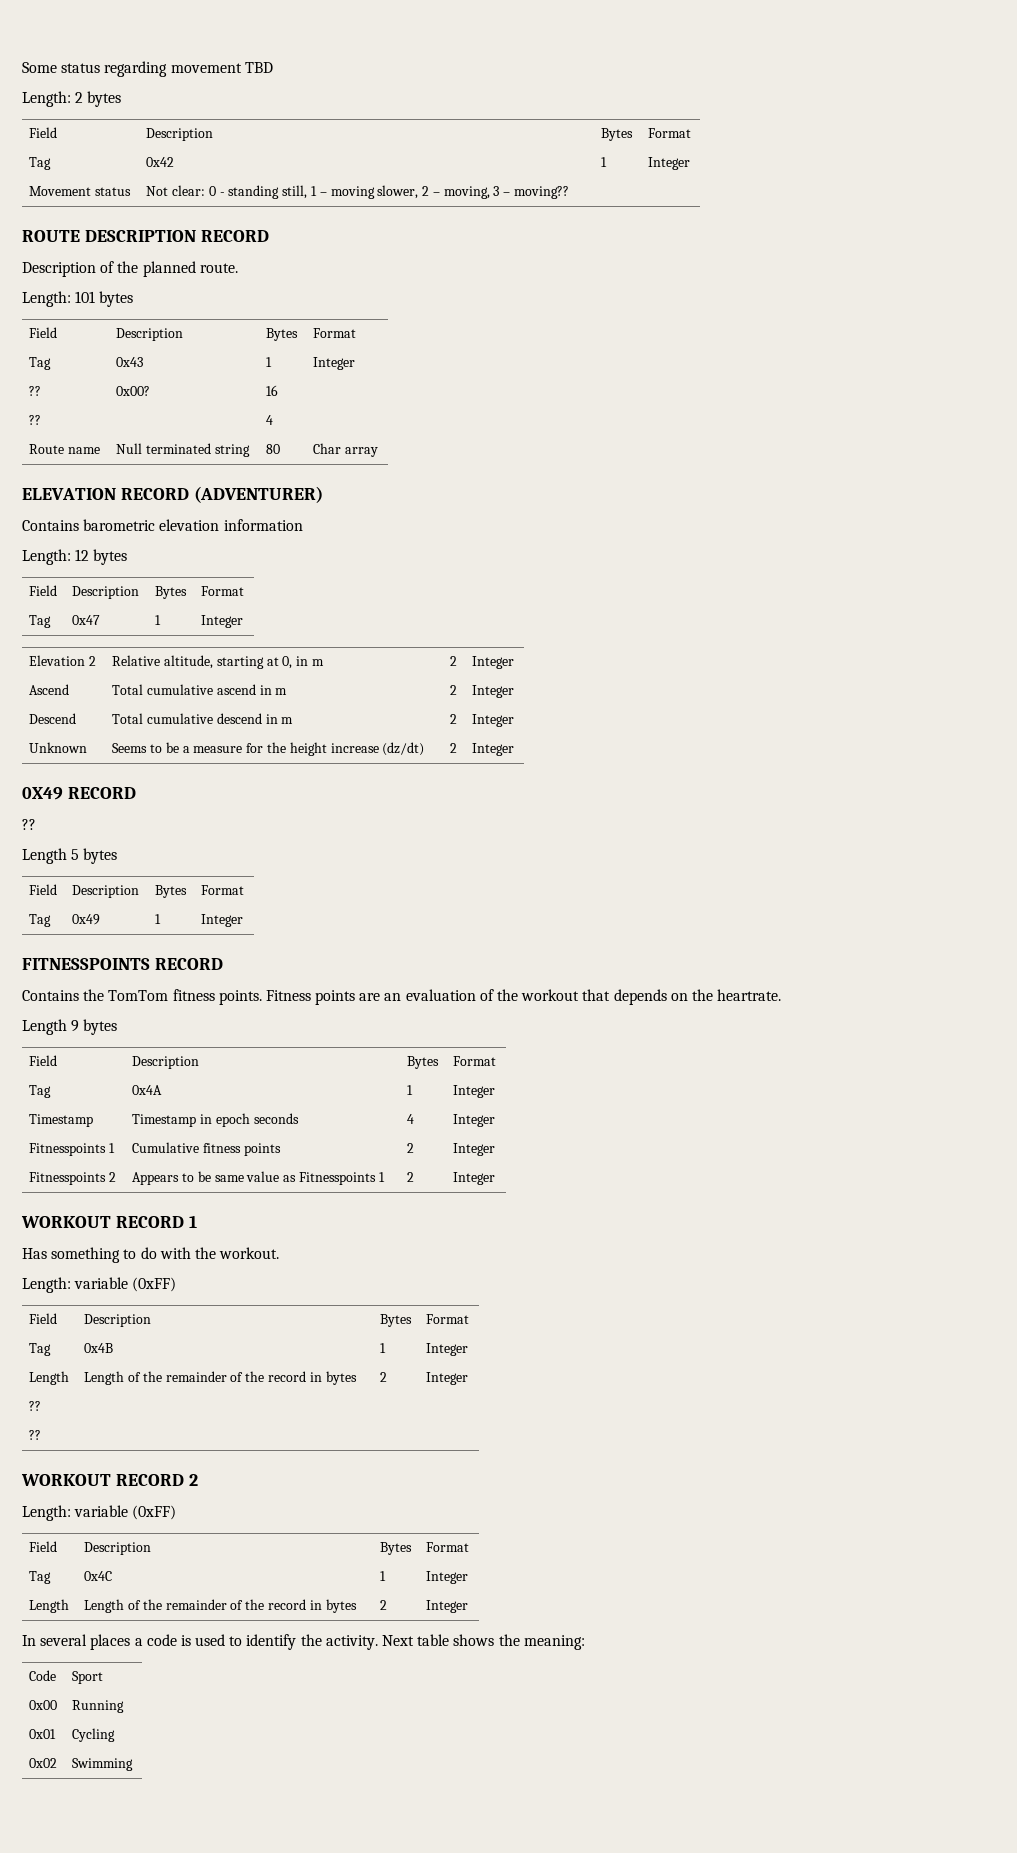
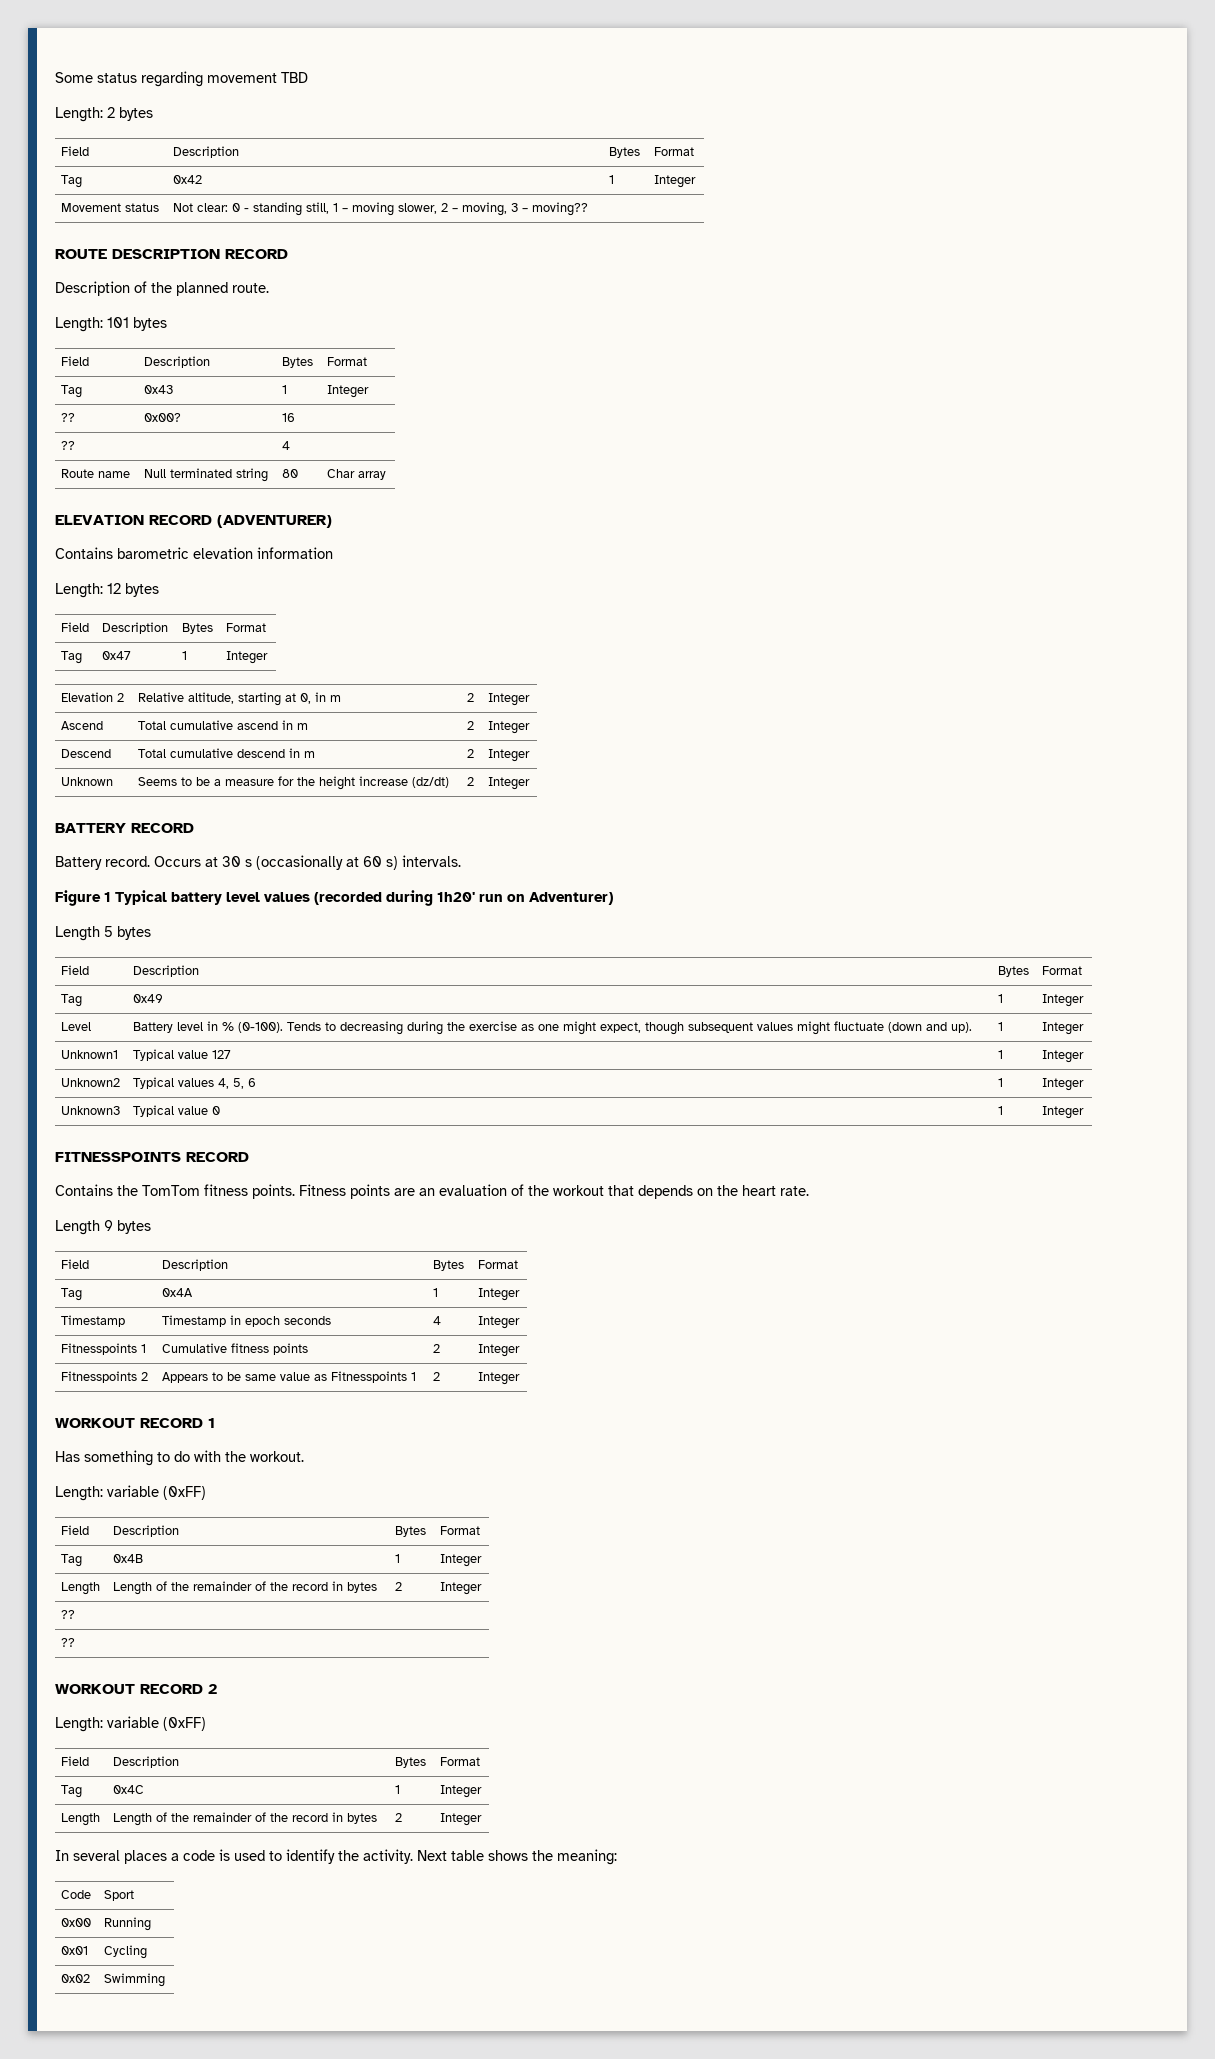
[22,787,136,800] [22,819,36,830] 0X49 RECORD // ?? -> [55,823,194,833] [55,855,461,870] [55,890,613,906] BATTERY RECORD // Battery record. Occurs at 30 s (occasionally at 60 s) intervals. // Figure 1 Typical battery level values (recorded during 1h20' run on Adventurer)
(244, 920) none -> [61,1022,92,1031] [133,1021,973,1035] [998,1022,1004,1031] [1042,1022,1085,1035] [61,1050,119,1059] [133,1049,232,1061] [998,1050,1004,1059] [1042,1050,1085,1063] [61,1078,121,1087] [133,1077,257,1089] [998,1078,1004,1087] [1042,1078,1085,1091] [61,1106,121,1115] [133,1105,221,1117] [998,1106,1004,1115] [1042,1106,1085,1119] // Level | Battery level in % (0-100). Tends to decreasing during the exercise as one might expect, though subsequent values might fluctuate (down and up). | 1 | Integer // Unknown1 | Typical value 127 | 1 | Integer // Unknown2 | Typical values 4, 5, 6 | 1 | Integer // Unknown3 | Typical value 0 | 1 | Integer
[717,989,782,1001] heartrate. -> [742,1185,809,1196] heart rate.

